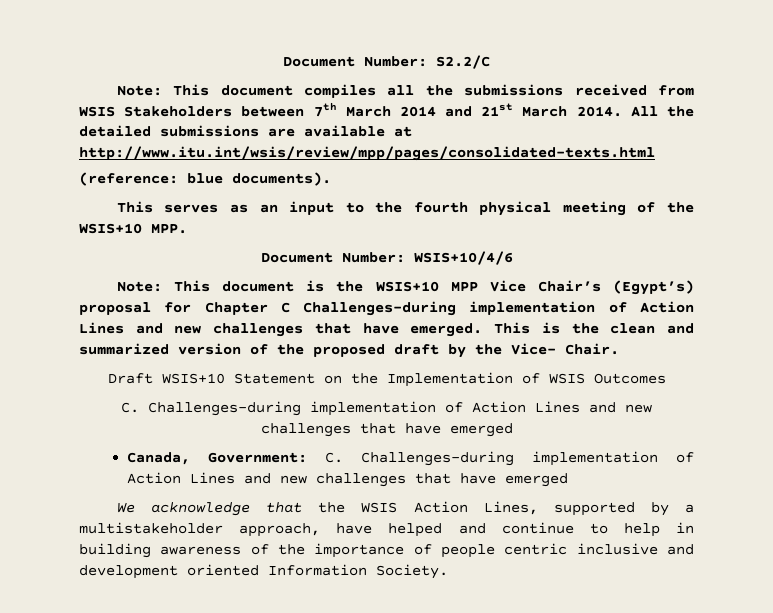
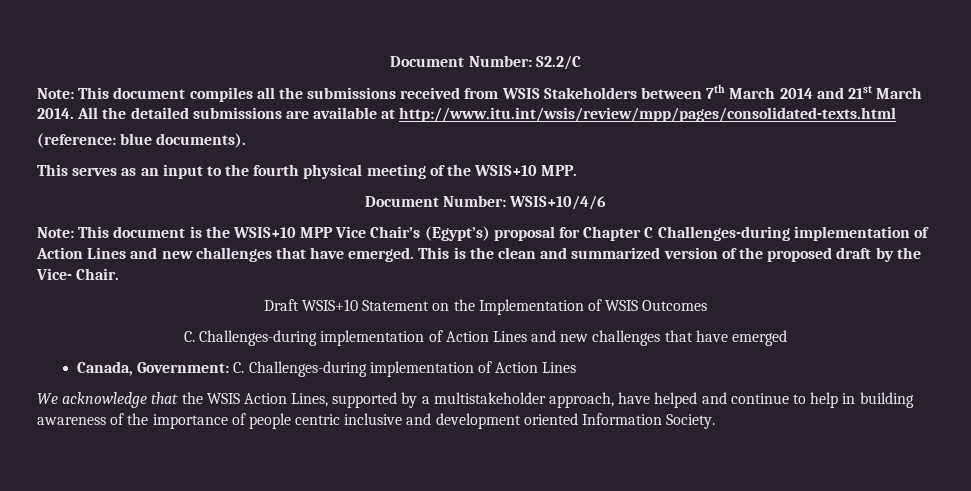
[243,473,568,487] and new challenges that have emerged -> (577, 367) none

